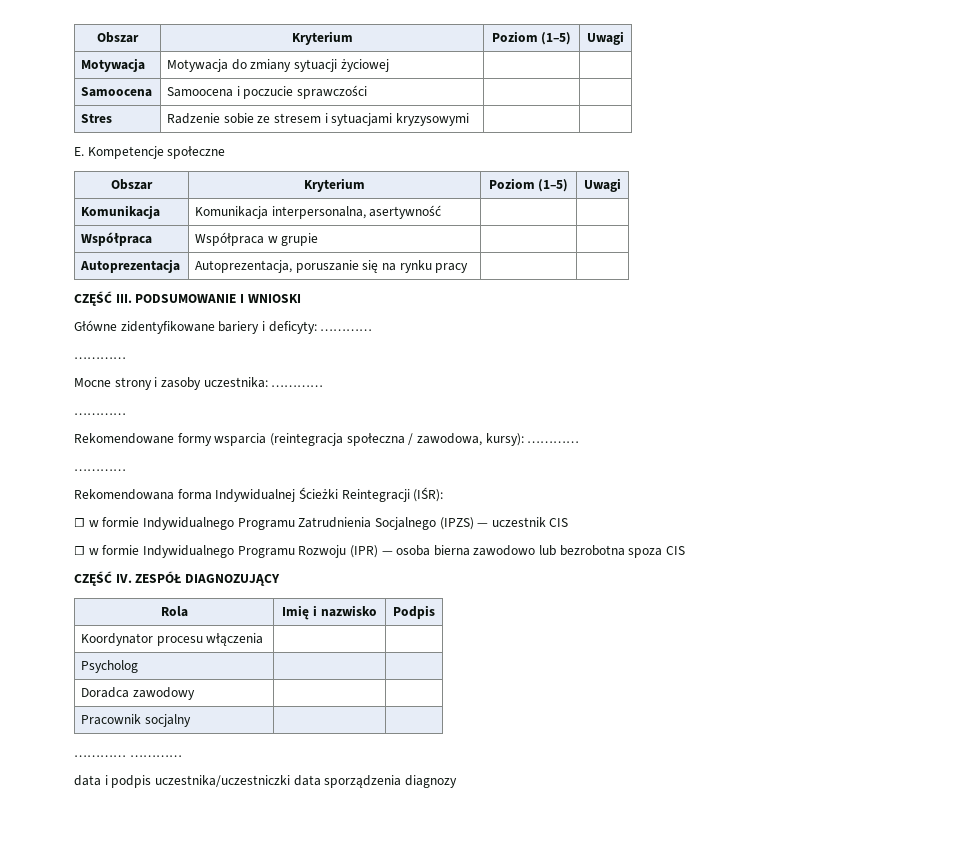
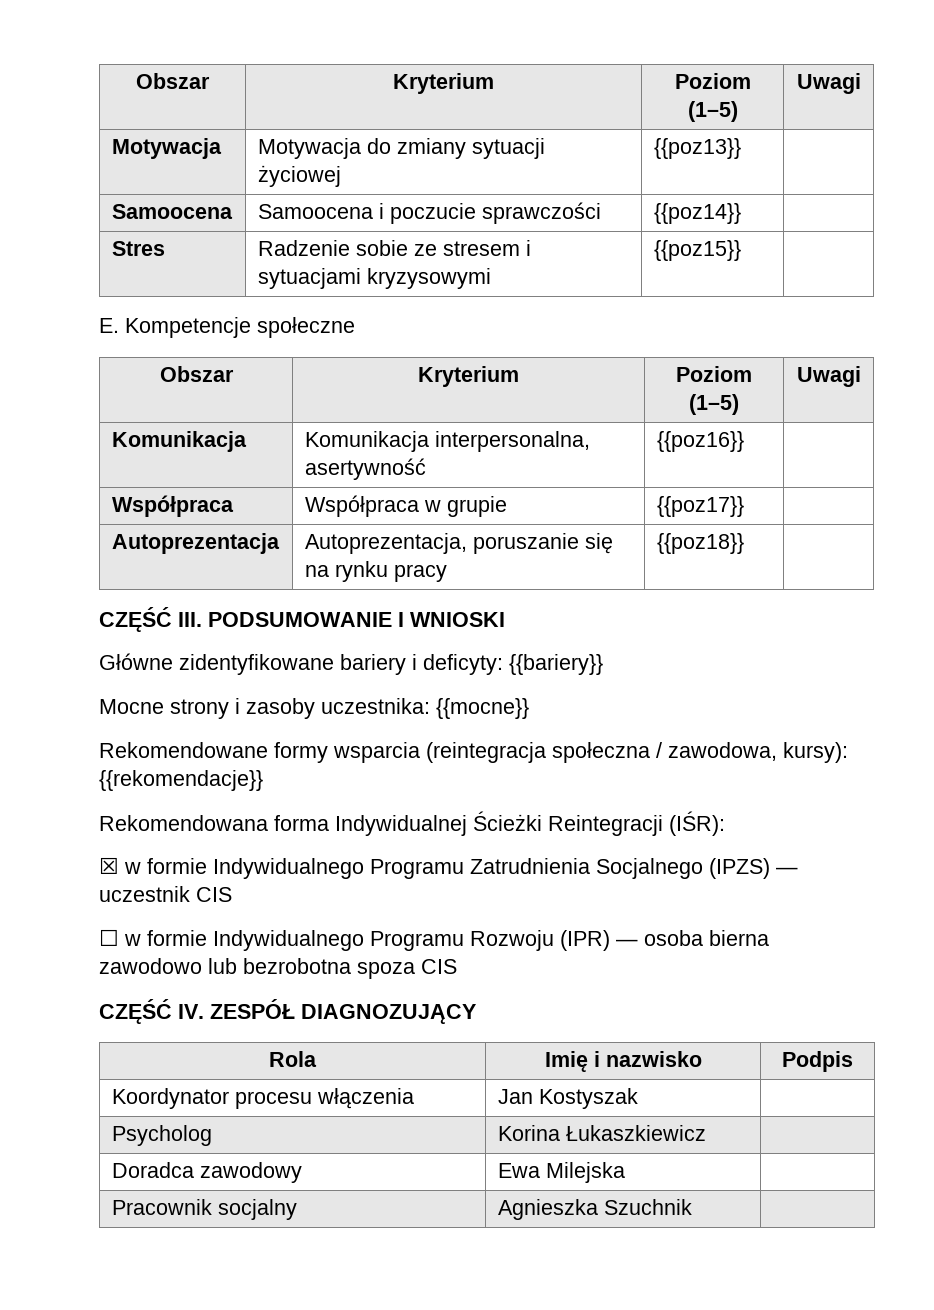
(389, 65) none -> [653,138,741,159] {{poz13}}
(368, 92) none -> [653,203,741,224] {{poz14}}
(469, 119) none -> [653,240,741,261] {{poz15}}
(442, 212) none -> [656,431,744,452] {{poz16}}
(319, 239) none -> [656,496,744,517] {{poz17}}
(469, 268) none -> [656,533,744,554] {{poz18}}
[320,329,373,331] [74,357,126,359] ………… // ………… -> [509,654,603,675] {{bariery}}
[271,385,324,387] [74,413,126,415] ………… // ………… -> [436,698,529,719] {{mocne}}
[527,441,580,443] [74,469,126,471] ………… // ………… -> [99,770,263,791] {{rekomendacje}}
[74,518,85,527] ☐ -> [99,857,119,874] ☒
(264, 639) none -> [497,1088,638,1109] Jan Kostyszak
(139, 666) none -> [497,1125,706,1141] Korina Łukaszkiewicz
(195, 693) none -> [497,1162,625,1183] Ewa Milejska
[74,755,182,757] [74,775,457,788] | // ………… ………… // data i podpis uczestnika/uczestniczki data sporządzenia diagnozy -> [497,1199,692,1220] Agnieszka Szuchnik |

